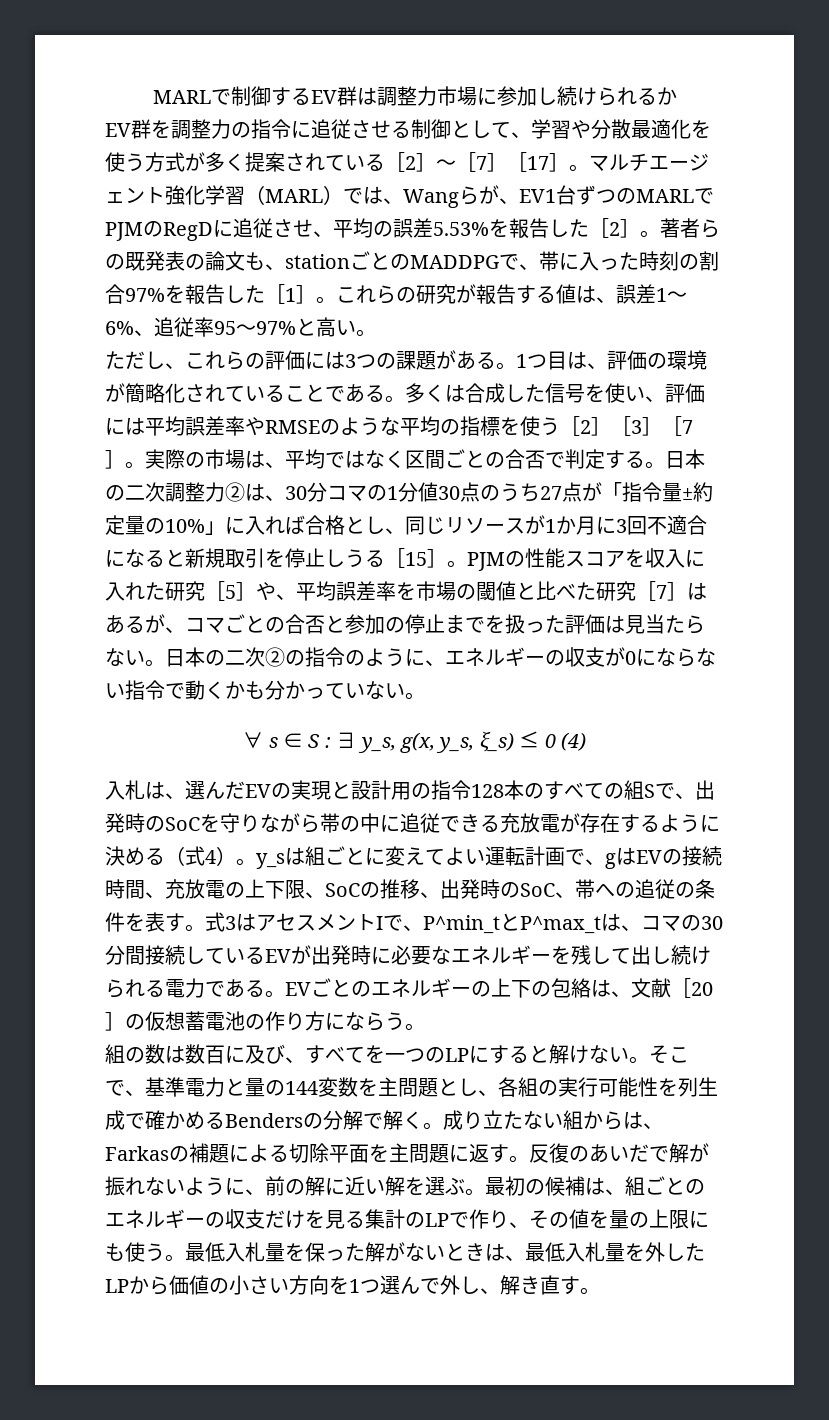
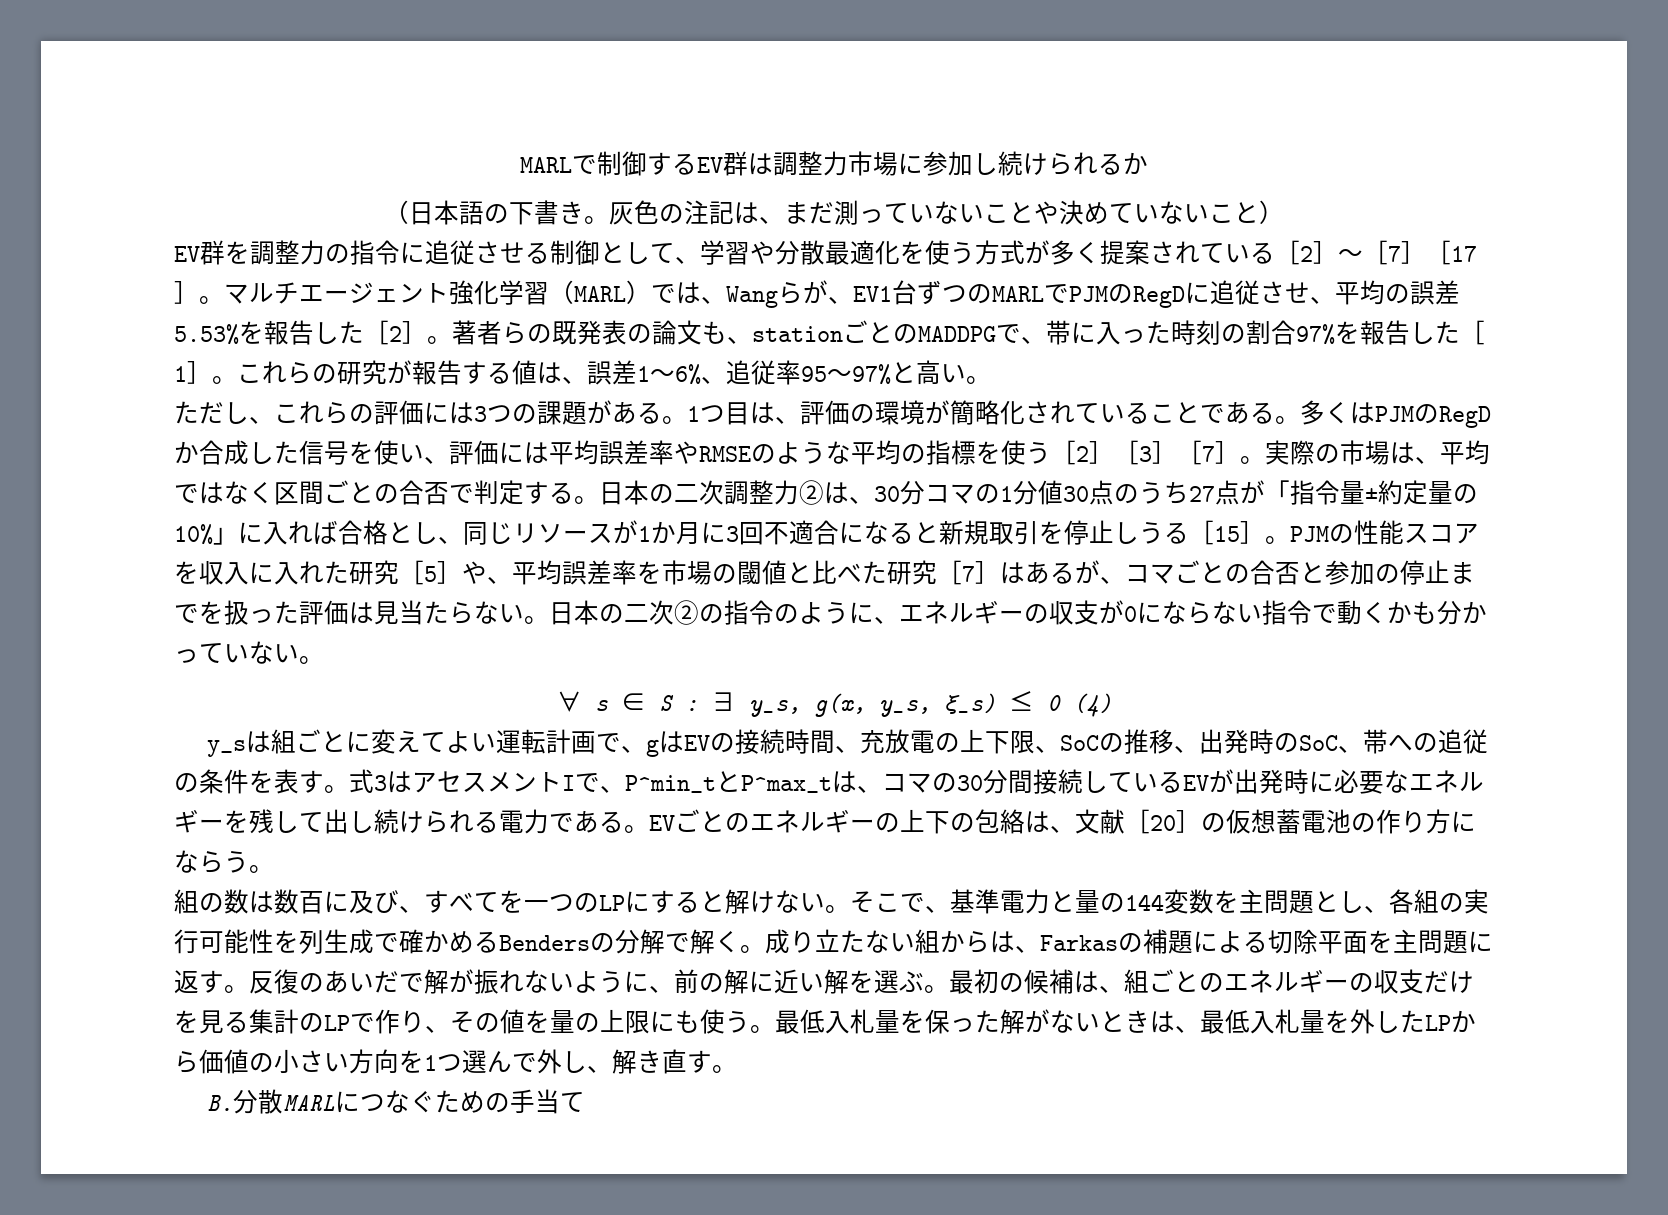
(677, 96) none -> [384,200,1284,225] // （日本語の下書き。灰色の注記は、まだ測っていないことや決めていないこと）
(465, 393) none -> [1375,404,1491,428] [174,441,199,464] PJMのRegDか
[105,780,715,800] [105,813,720,833] [105,846,256,866] 入札は、選んだEVの実現と設計用の指令128本のすべての組Sで、出発時のSoCを守りながら帯の中に追従できる充放電が存在するように決める（式4）。 -> (1112, 705) none
(600, 1291) none -> [207,1089,586,1114] // B.分散MARLにつなぐための手当て

